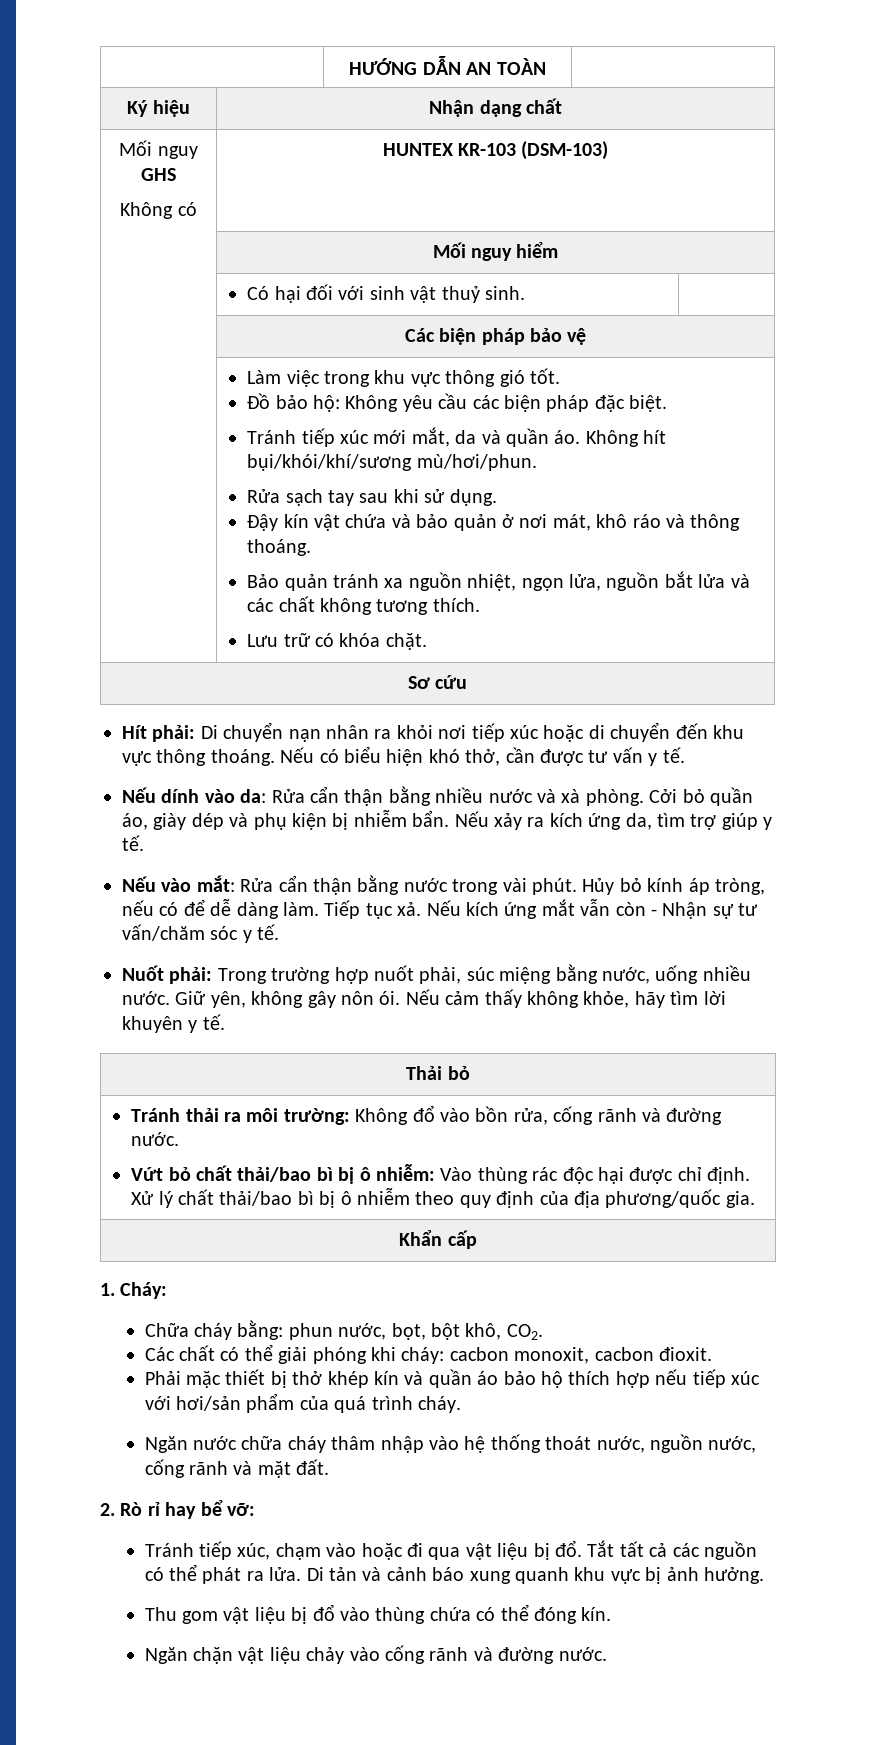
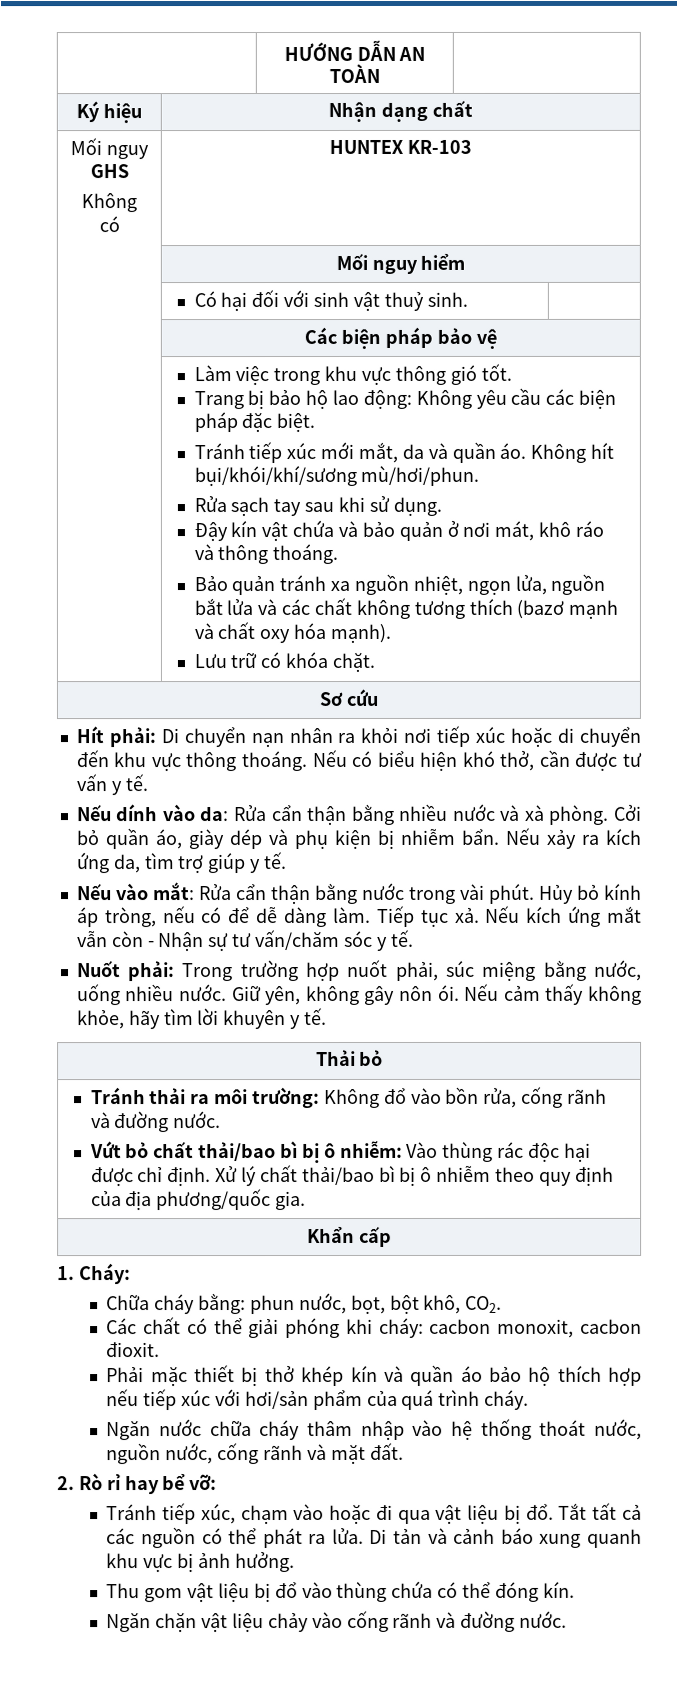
[521,141,609,160] (DSM-103) -> (472, 146) none
[247,393,341,412] Đồ bảo hộ: -> [193,389,412,410] Trang bị bảo hộ lao động:
[432,598,480,612] thích. -> [468,598,619,619] [193,622,392,644] thích (bazơ mạnh và chất oxy hóa mạnh).

